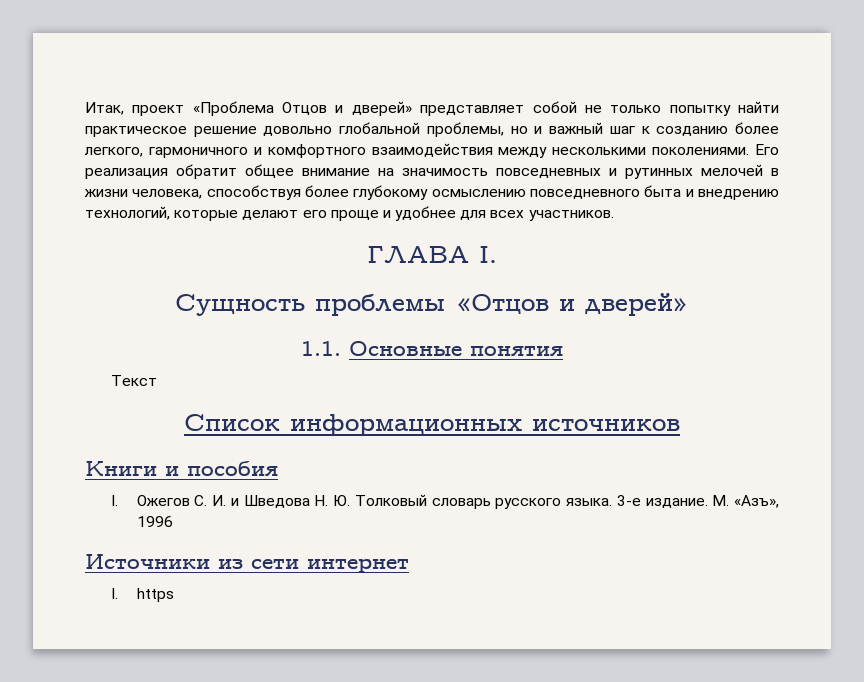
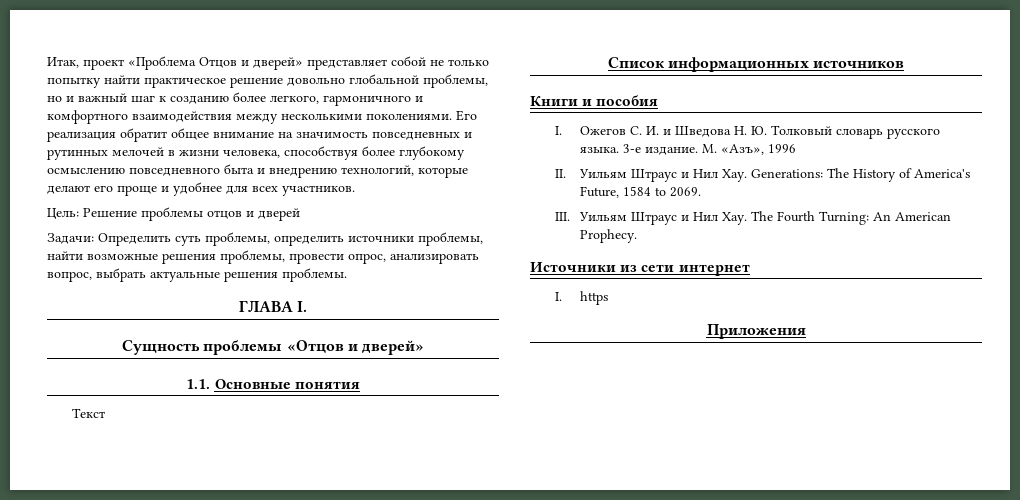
(614, 215) none -> [47,207,300,221] [47,232,483,246] [47,250,479,264] [47,268,347,282] // Цель: Решение проблемы отцов и дверей // Задачи: Определить суть проблемы, определить источники проблемы, найти возможные решения проблемы, провести опрос, анализировать вопрос, выбрать актуальные решения проблемы.
(173, 521) none -> [555,168,971,182] [580,186,702,198] [555,211,952,225] [580,229,638,243] // II. Уильям Штраус и Нил Хау. Generations: The History of America's Future, 1584 to 2069. // III. Уильям Штраус и Нил Хау. The Fourth Turning: An American Prophecy.
(174, 595) none -> [706,324,806,339] // Приложения

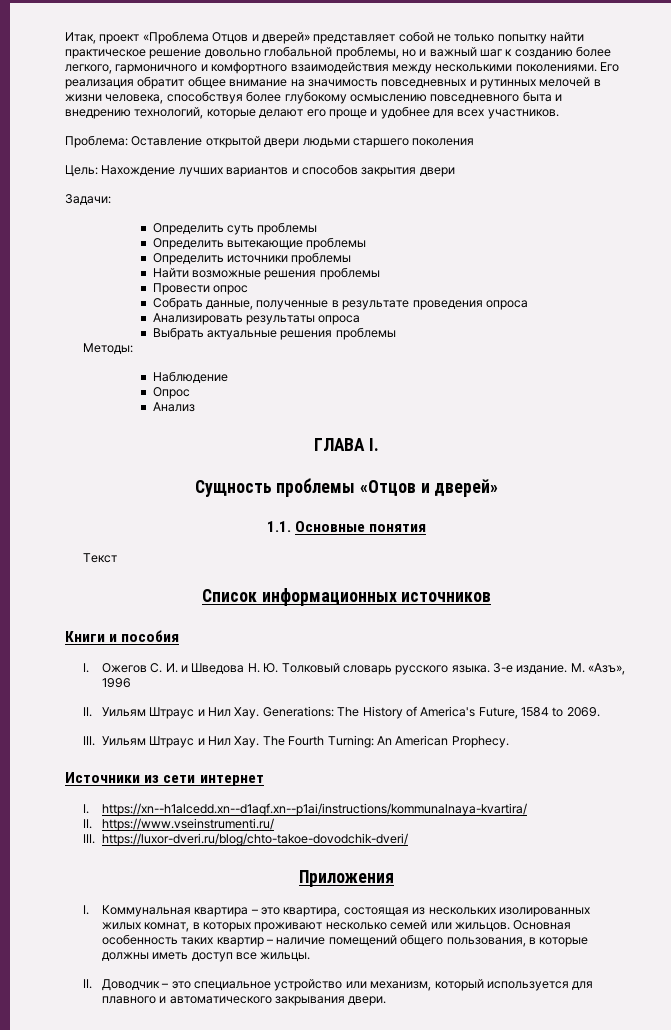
[47,207,300,221] Цель: Решение проблемы отцов и дверей -> [65,135,475,148] [65,164,455,177] Проблема: Оставление открытой двери людьми старшего поколения // Цель: Нахождение лучших вариантов и способов закрытия двери
(94, 238) none -> (111, 199) //
[205,232,483,246] [47,250,479,264] [47,268,347,282] проблемы, определить источники проблемы, найти возможные решения проблемы, провести опрос, анализировать вопрос, выбрать актуальные решения проблемы. -> [257,222,318,235] [152,237,367,250] [152,252,352,265] [152,267,380,280] [152,283,249,295] [152,297,528,310] [152,313,361,325] [152,327,396,340] [83,343,134,354] [152,371,228,383] [152,387,190,399] [152,402,195,412] проблемы // Определить вытекающие проблемы // Определить источники проблемы // Найти возможные решения проблемы // Провести опрос // Собрать данные, полученные в результате проведения опроса // Анализировать результаты опроса // Выбрать актуальные решения проблемы // Методы: // Наблюдение // Опрос // Анализ
[580,291,609,305] [706,324,806,339] https // Приложения -> [101,803,527,816] [83,818,274,831] [83,833,408,846] [299,870,394,887] [83,905,590,917] [101,920,572,932] [101,934,589,947] [101,952,311,962] [83,979,594,991] [101,996,387,1006] https://xn--h1alcedd.xn--d1aqf.xn--p1ai/instructions/kommunalnaya-kvartira/ // II. https://www.vseinstrumenti.ru/ // III. https://luxor-dveri.ru/blog/chto-takoe-dovodchik-dveri/ // Приложения // I. Коммунальная квартира – это квартира, состоящая из нескольких изолированных жилых комнат, в которых проживают несколько семей или жильцов. Основная особенность таких квартир – наличие помещений общего пользования, в которые должны иметь доступ все жильцы. // II. Доводчик – это специальное устройство или механизм, который используется для плавного и автоматического закрывания двери.

